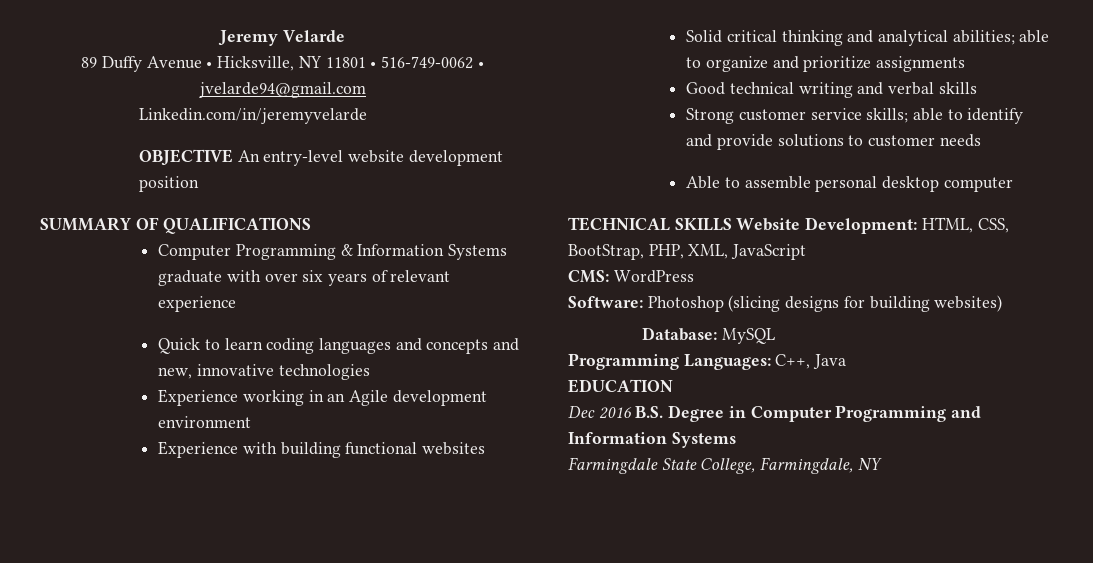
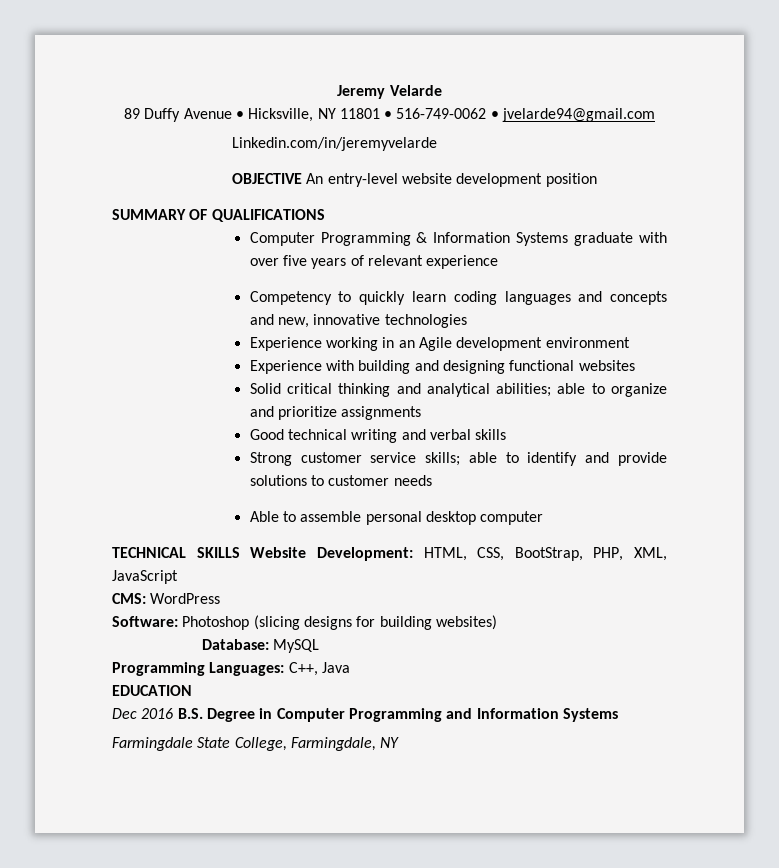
[302,270,324,282] six -> [283,255,308,266] five
[158,338,220,354] Quick to -> [249,291,406,305] Competency to quickly
(341, 450) none -> [414,360,506,374] and designing

